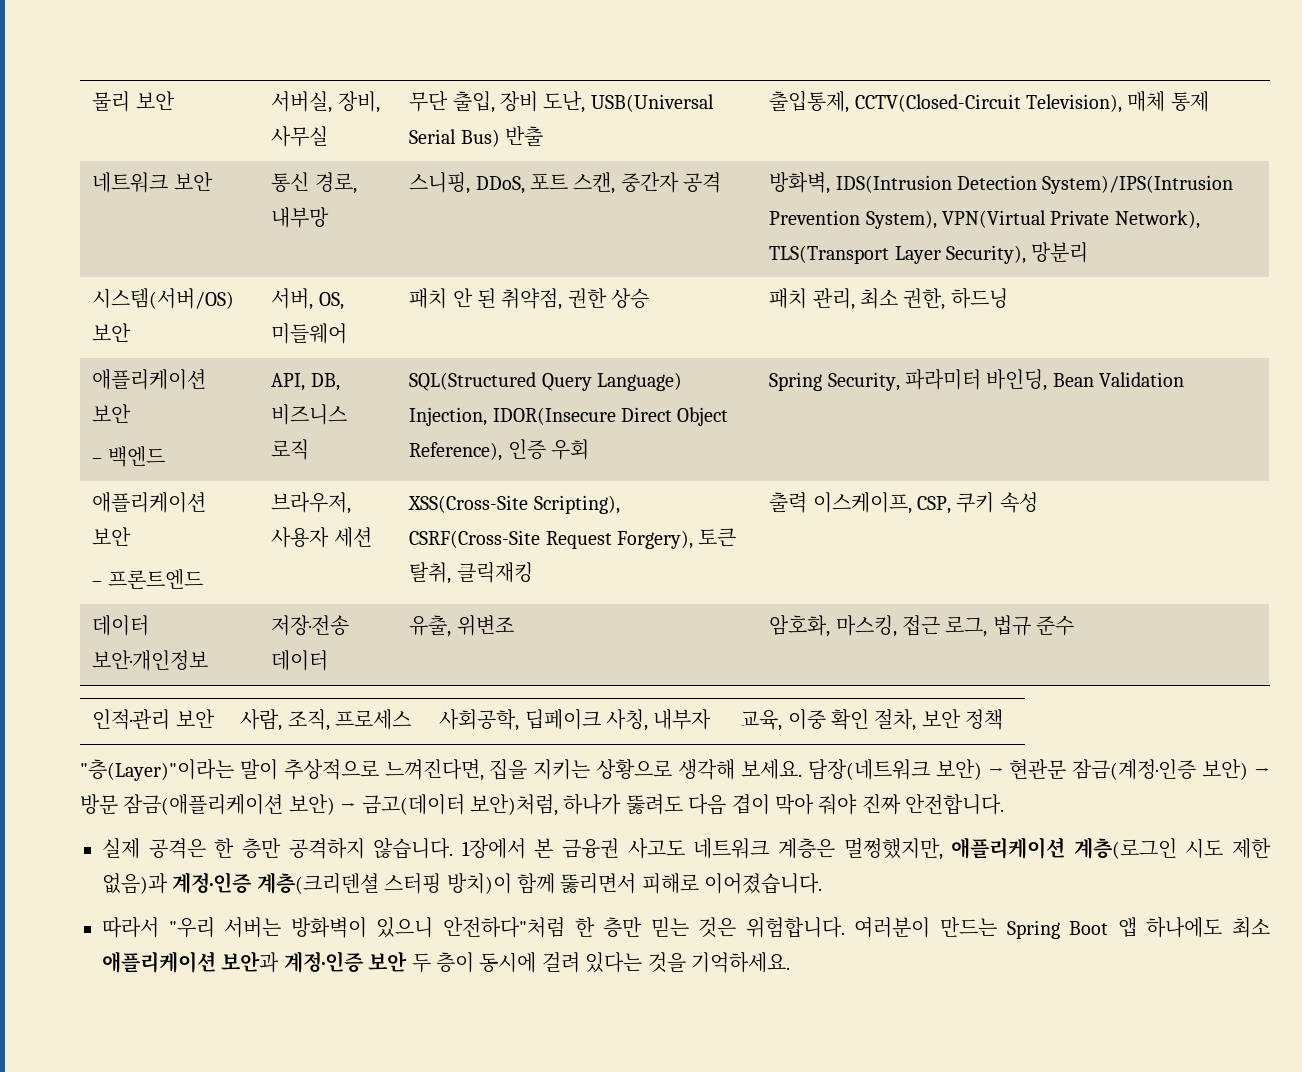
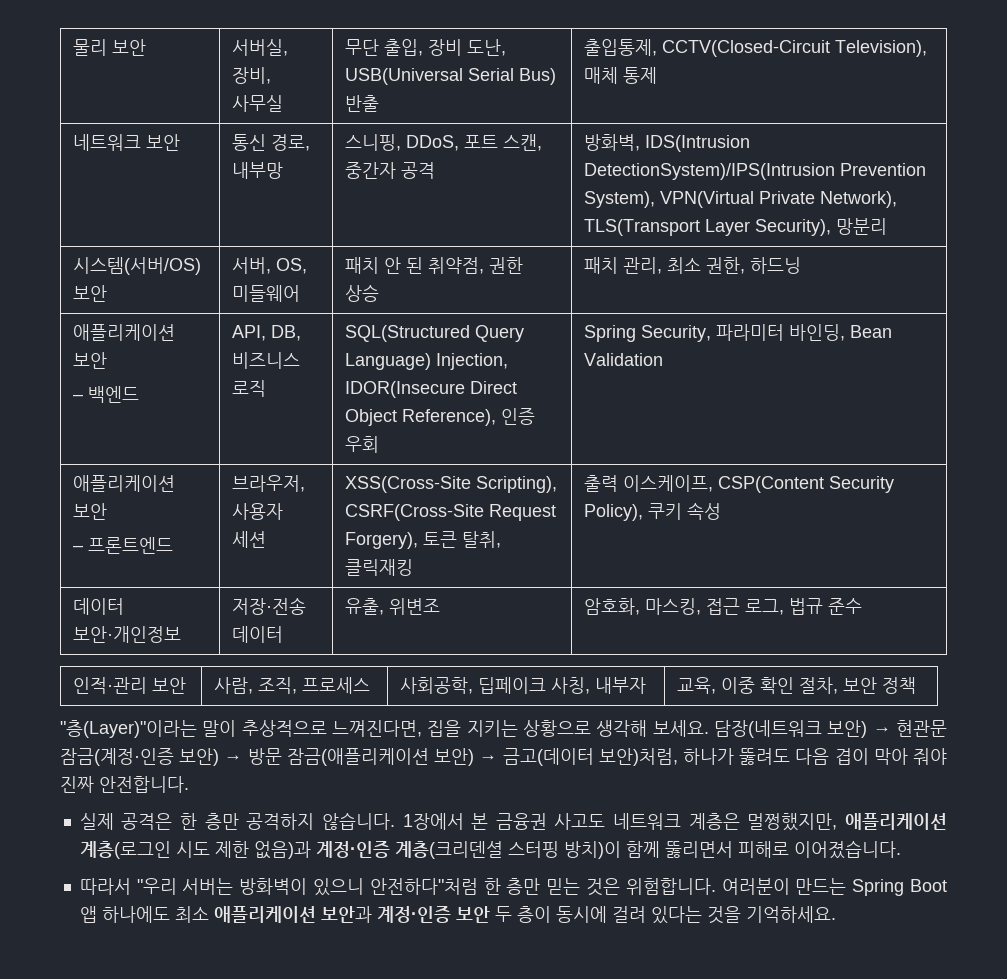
[956,175,1234,194] Detection System)/IPS(Intrusion -> [584,163,836,180] DetectionSystem)/IPS(Intrusion
[916,496,951,514] CSP, -> [718,476,895,493] [584,504,644,521] CSP(Content Security Policy),

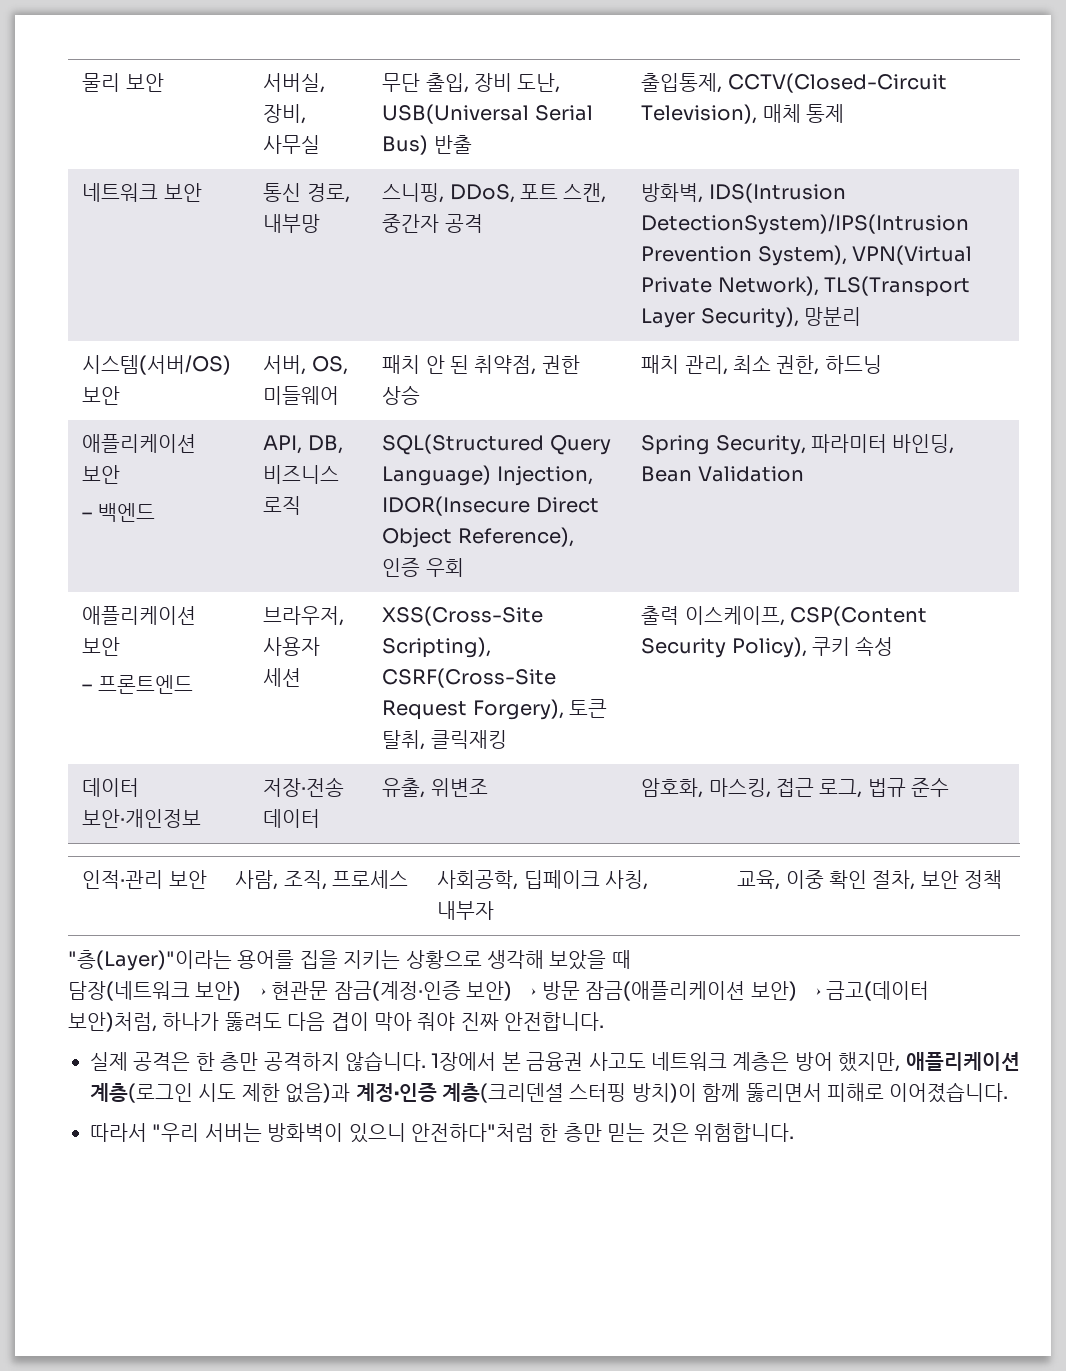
[202,720,422,737] 말이 추상적으로 느껴진다면, -> [237,950,295,969] 용어를
[652,720,709,737] 보세요. -> [549,950,631,970] 보았을 때 //
[747,813,838,831] 멀쩡했지만, -> [794,1052,901,1072] 방어 했지만,
[721,878,947,896] [79,906,836,924] 여러분이 만드는 Spring Boot 앱 하나에도 최소 애플리케이션 보안과 계정·인증 보안 두 층이 동시에 걸려 있다는 것을 기억하세요. -> (794, 1132) none

